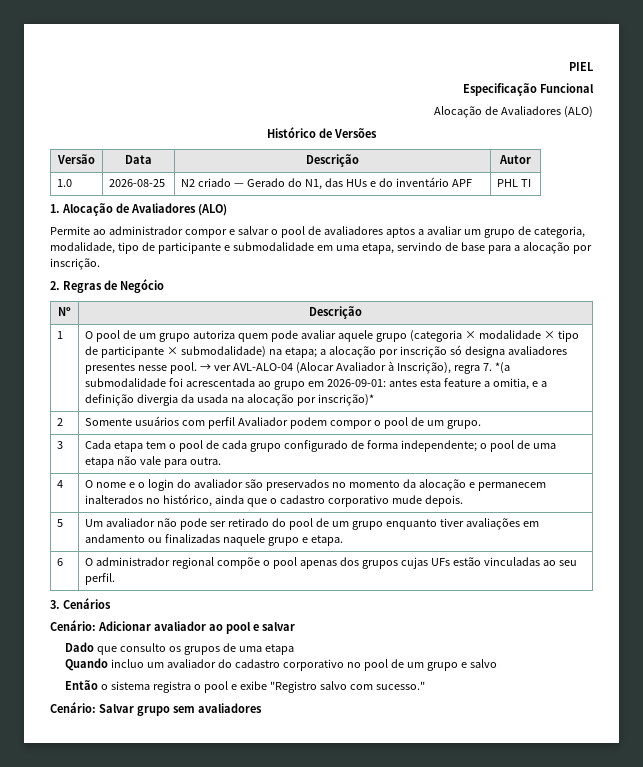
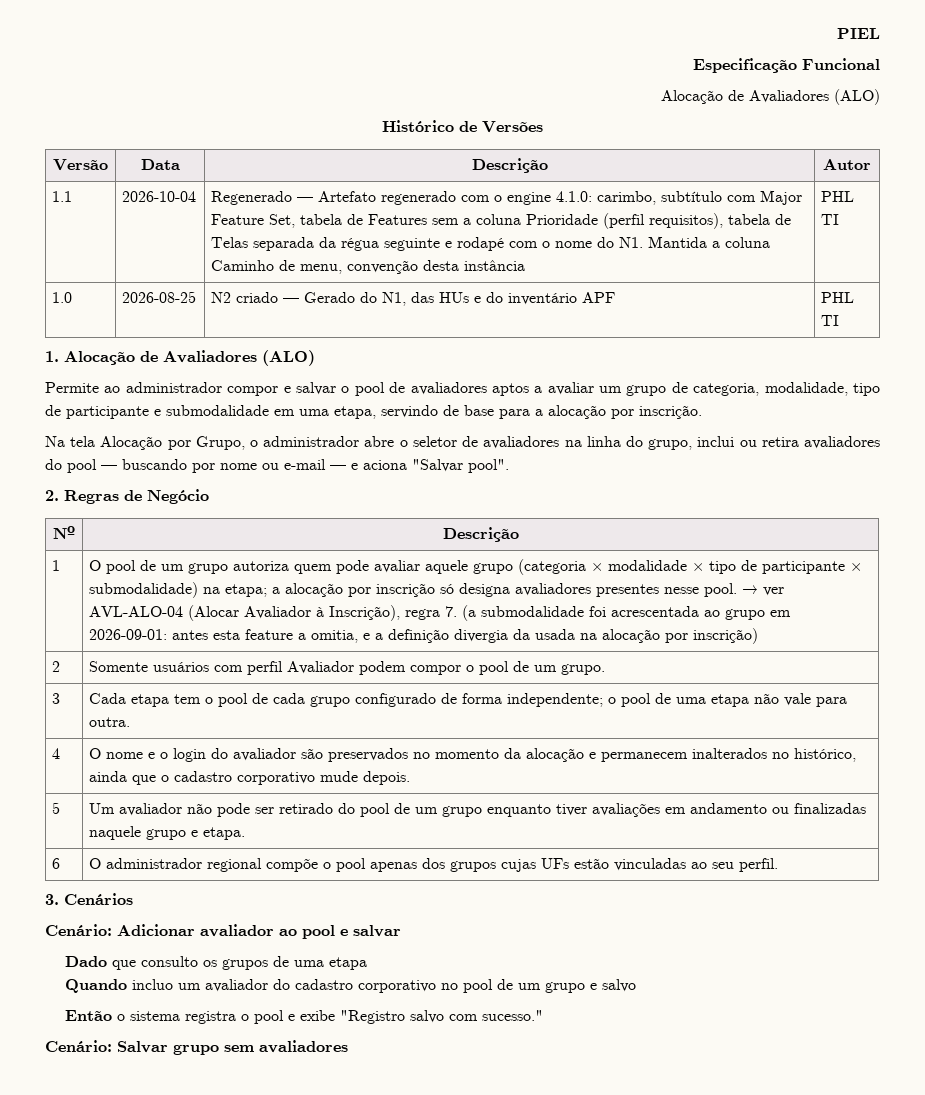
(531, 159) none -> [52,191,73,202] [122,191,197,202] [211,190,803,205] [211,213,792,229] [211,236,771,251] [211,260,526,274] [821,191,855,202] [821,214,840,225] // 1.1 | 2026-10-04 | Regenerado — Artefato regenerado com o engine 4.1.0: carimbo, subtítulo com Major Feature Set, tabela de Features sem a coluna Prioridade (perfil requisitos), tabela de Telas separada da régua seguinte e rodapé com o nome do N1. Mantida a coluna Caminho de menu, convenção desta instância | PHL TI
(100, 264) none -> [45,436,881,450] [45,459,509,473] // Na tela Alocação por Grupo, o administrador abre o seletor de avaliadores na linha do grupo, inclui ou retira avaliadores do pool — buscando por nome ou e-mail — e aciona "Salvar pool".
[494,362,510,374] *(a -> [462,605,477,621] (a
[318,394,375,406] inscrição)* -> [693,628,759,644] inscrição)

